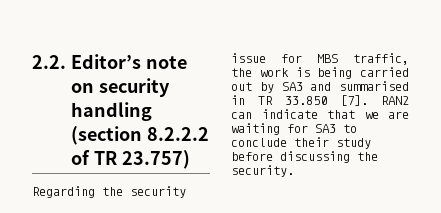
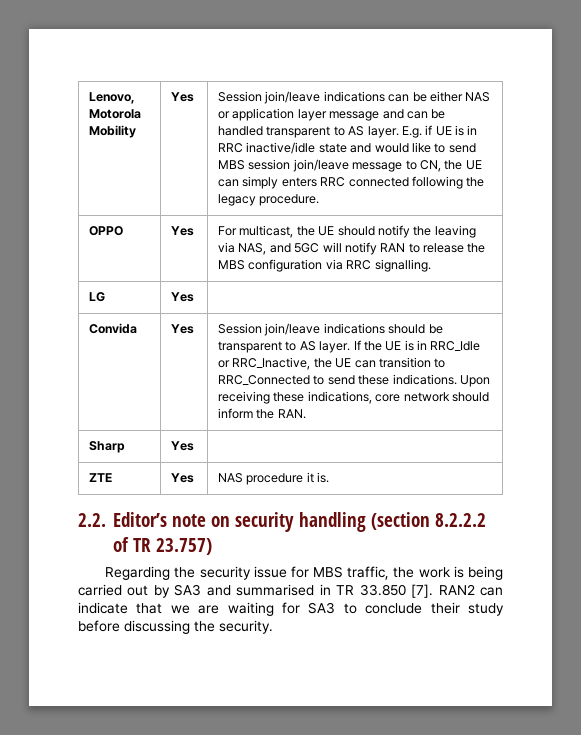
(32, 62) none -> [89,92,136,104] [89,109,142,119] [89,125,137,138] [171,92,195,102] [218,91,491,104] [218,108,446,121] [218,125,478,138] [218,142,476,154] [218,159,482,172] [218,176,485,189] [218,194,320,206] [89,226,124,236] [171,226,195,236] [218,225,476,238] [218,242,486,255] [218,259,431,272] [89,292,106,302] [171,292,195,302] [89,323,138,334] [171,324,195,334] [218,323,443,336] [218,340,481,353] [218,357,446,370] [218,374,490,387] [218,391,489,404] [218,408,306,419] [89,441,126,453] [171,441,195,451] [89,473,113,482] [171,473,195,483] [218,472,330,485] Lenovo, Motorola Mobility | Yes | Session join/leave indications can be either NAS or application layer message and can be handled transparent to AS layer. E.g. if UE is in RRC inactive/idle state and would like to send MBS session join/leave message to CN, the UE can simply enters RRC connected following the legacy procedure. // OPPO | Yes | For multicast, the UE should notify the leaving via NAS, and 5GC will notify RAN to release the MBS configuration via RRC signalling. // LG | Yes | // Convida | Yes | Session join/leave indications should be transparent to AS layer. If the UE is in RRC_Idle or RRC_Inactive, the UE can transition to RRC_Connected to send these indications. Upon receiving these indications, core network should inform the RAN. // Sharp | Yes | // ZTE | Yes | NAS procedure it is. //

